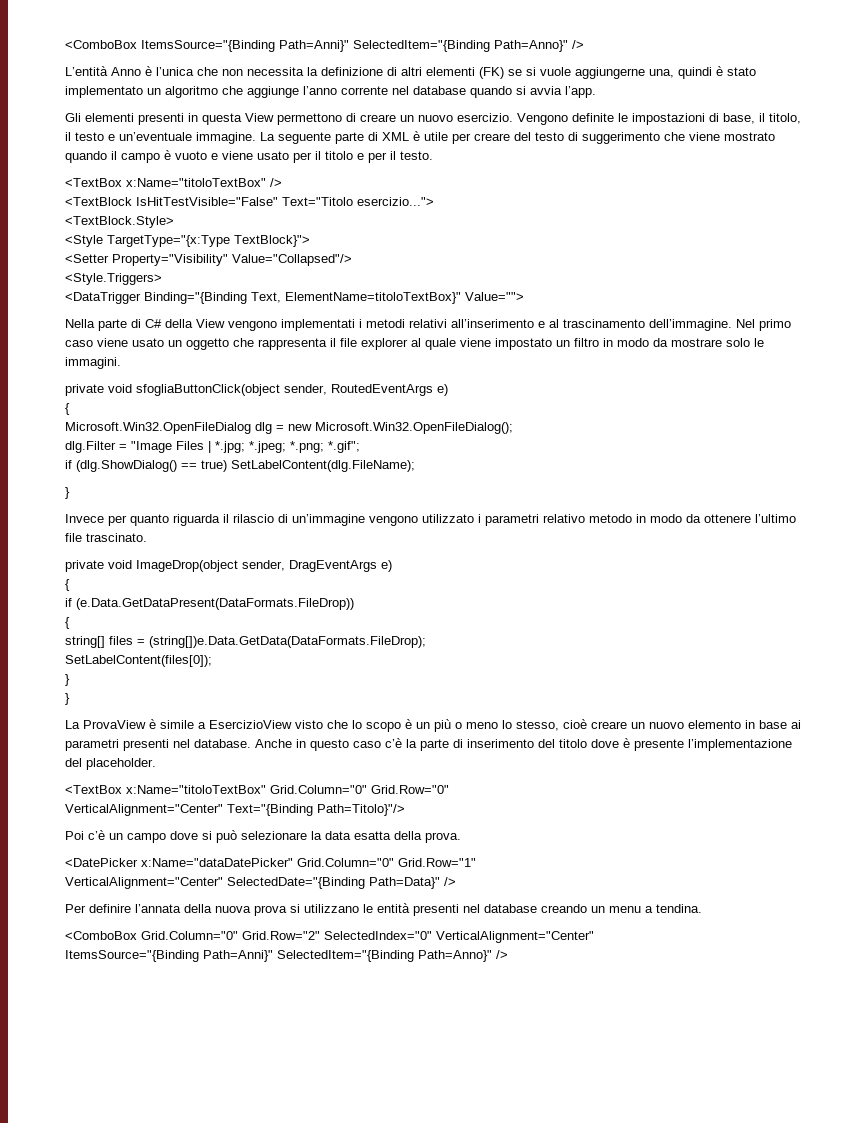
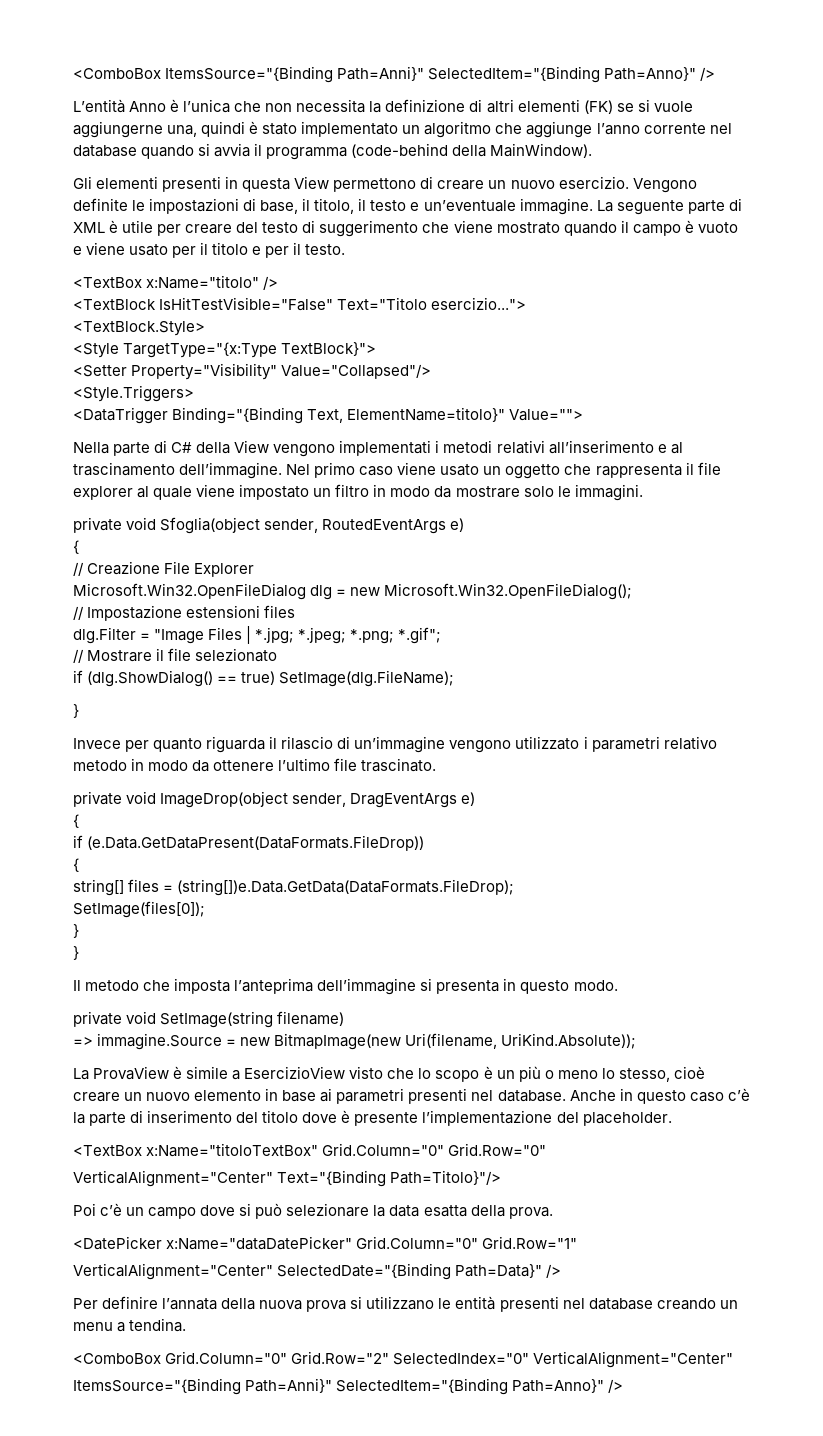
[565,86,596,98] l’app. -> [254,143,593,160] il programma (code-behind della MainWindow).
[126,178,266,187] x:Name="titoloTextBox" -> [146,275,260,289] x:Name="titolo"
[285,292,461,304] ElementName=titoloTextBox}" -> [347,407,506,422] ElementName=titolo}"
[136,384,280,396] sfogliaButtonClick(object -> [160,517,261,534] Sfoglia(object
(70, 409) none -> [73,561,255,577] // // Creazione File Explorer
(513, 428) none -> [73,605,296,621] // // Impostazione estensioni files
(360, 447) none -> [73,648,278,663] // // Mostrare il file selezionato
[231,460,415,472] SetLabelContent(dlg.FileName); -> [279,670,455,687] SetImage(dlg.FileName);
[65,655,212,667] SetLabelContent(files[0]); -> [73,901,205,918] SetImage(files[0]);
(70, 699) none -> [73,978,618,995] [73,1011,345,1028] [73,1033,637,1050] // Il metodo che imposta l’anteprima dell’immagine si presenta in questo modo. // private void SetImage(string filename) // => immagine.Source = new BitmapImage(new Uri(filename, UriKind.Absolute));

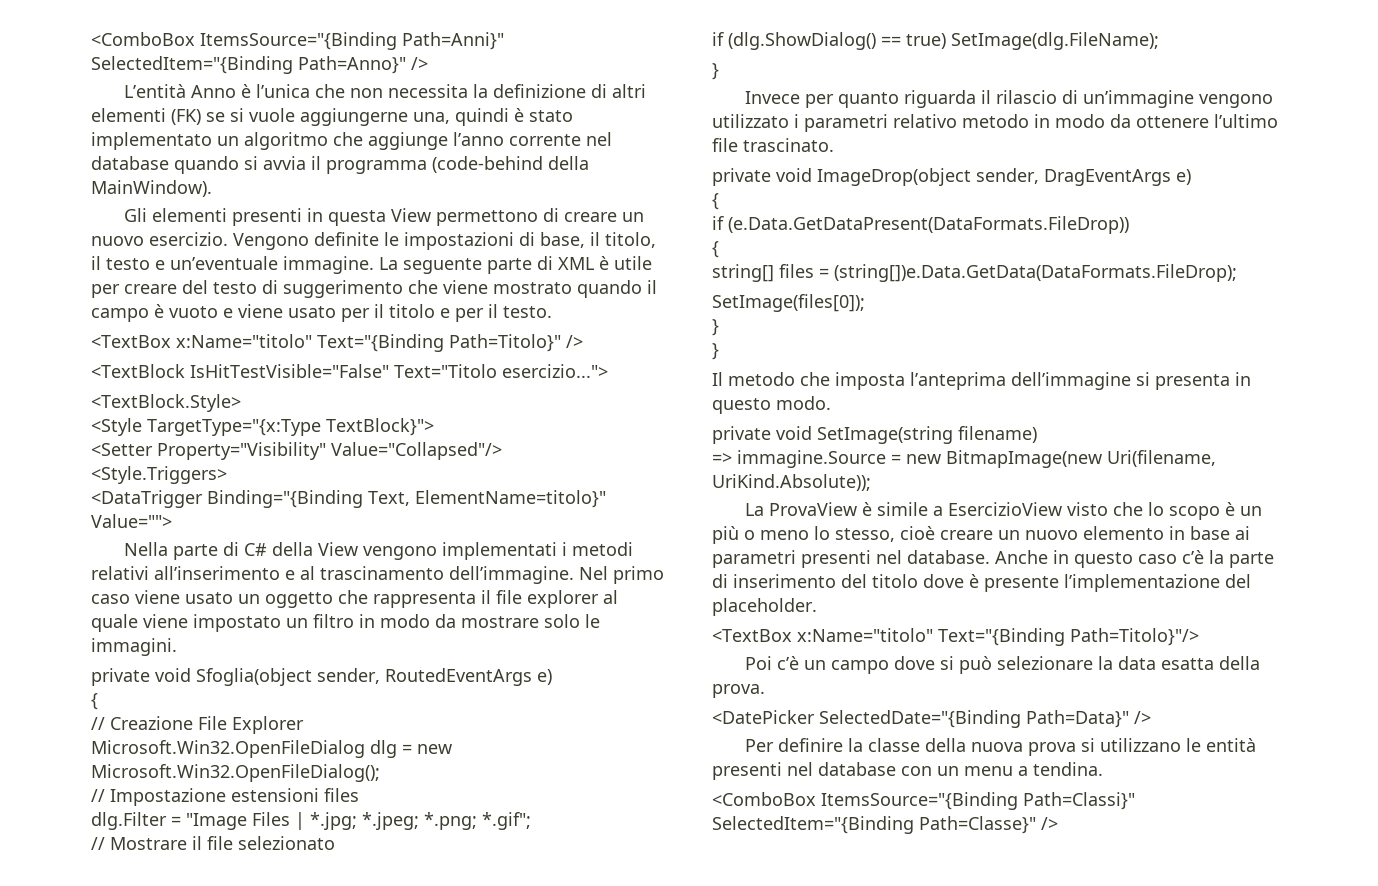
(260, 282) none -> [317,334,561,352] Text="{Binding Path=Titolo}"
[146,1143,547,1157] [73,1170,273,1187] x:Name="titoloTextBox" Grid.Column="0" Grid.Row="0" // VerticalAlignment="Center" -> [797,628,933,642] x:Name="titolo"
[166,1236,578,1250] [73,1263,273,1280] x:Name="dataDatePicker" Grid.Column="0" Grid.Row="1" // VerticalAlignment="Center" -> (815, 717) none
[162,1298,218,1310] l’annata -> [847,738,920,752] la classe
[656,1298,716,1310] creando -> [901,766,932,776] con
[165,1351,734,1368] [73,1378,605,1395] Grid.Column="0" Grid.Row="2" SelectedIndex="0" VerticalAlignment="Center" // ItemsSource="{Binding Path=Anni}" SelectedItem="{Binding Path=Anno}" -> [821,792,1135,810] [712,816,1036,834] ItemsSource="{Binding Path=Classi}" SelectedItem="{Binding Path=Classe}"

